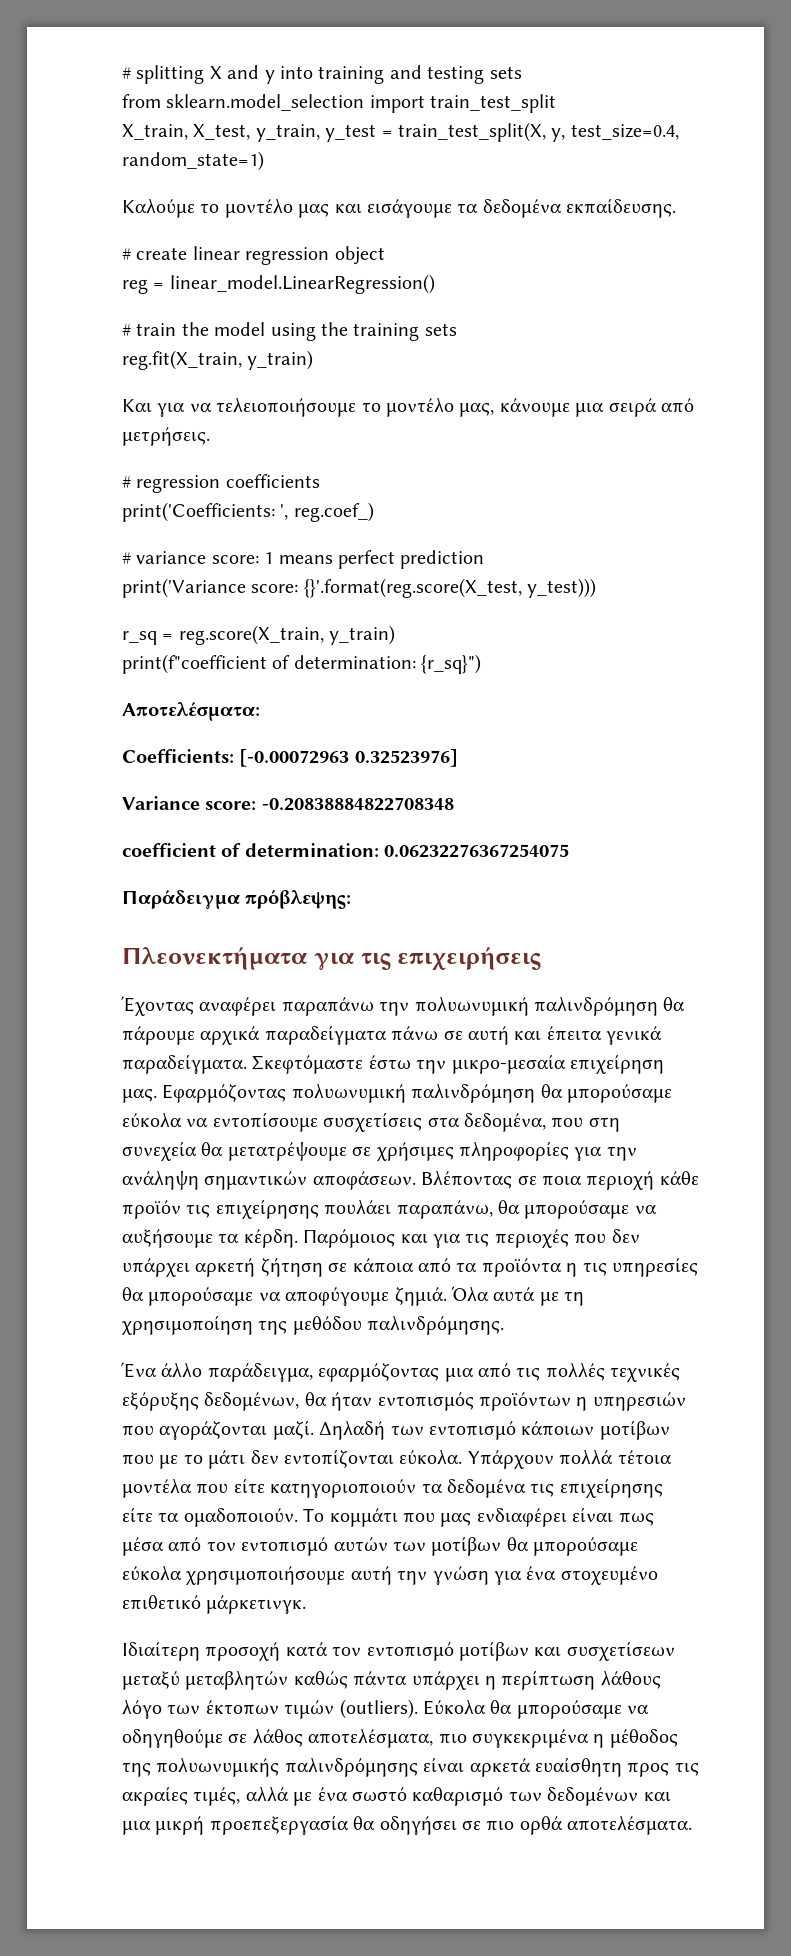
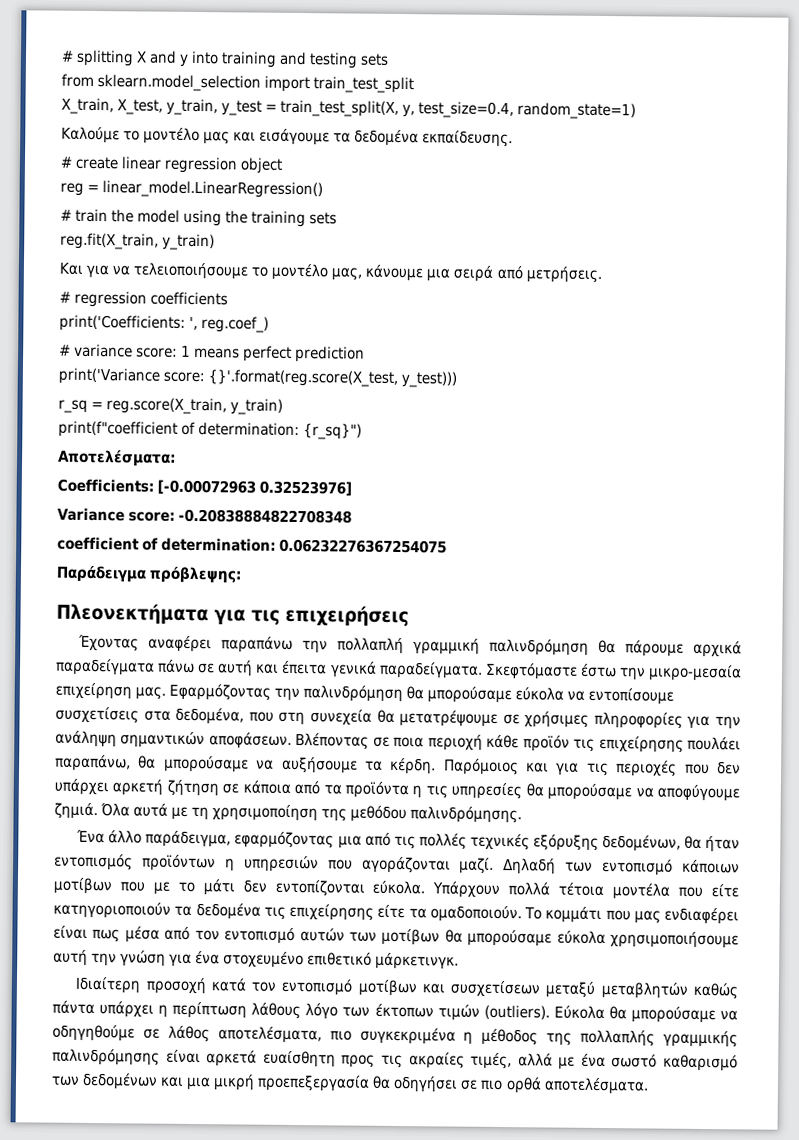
[414,996,529,1016] πολυωνυμική -> [337,637,481,655] πολλαπλή γραμμική
[291,1083,406,1103] πολυωνυμική -> [274,687,301,702] την
[156,1757,280,1777] πολυωνυμικής -> [580,1029,738,1048] πολλαπλής γραμμικής

